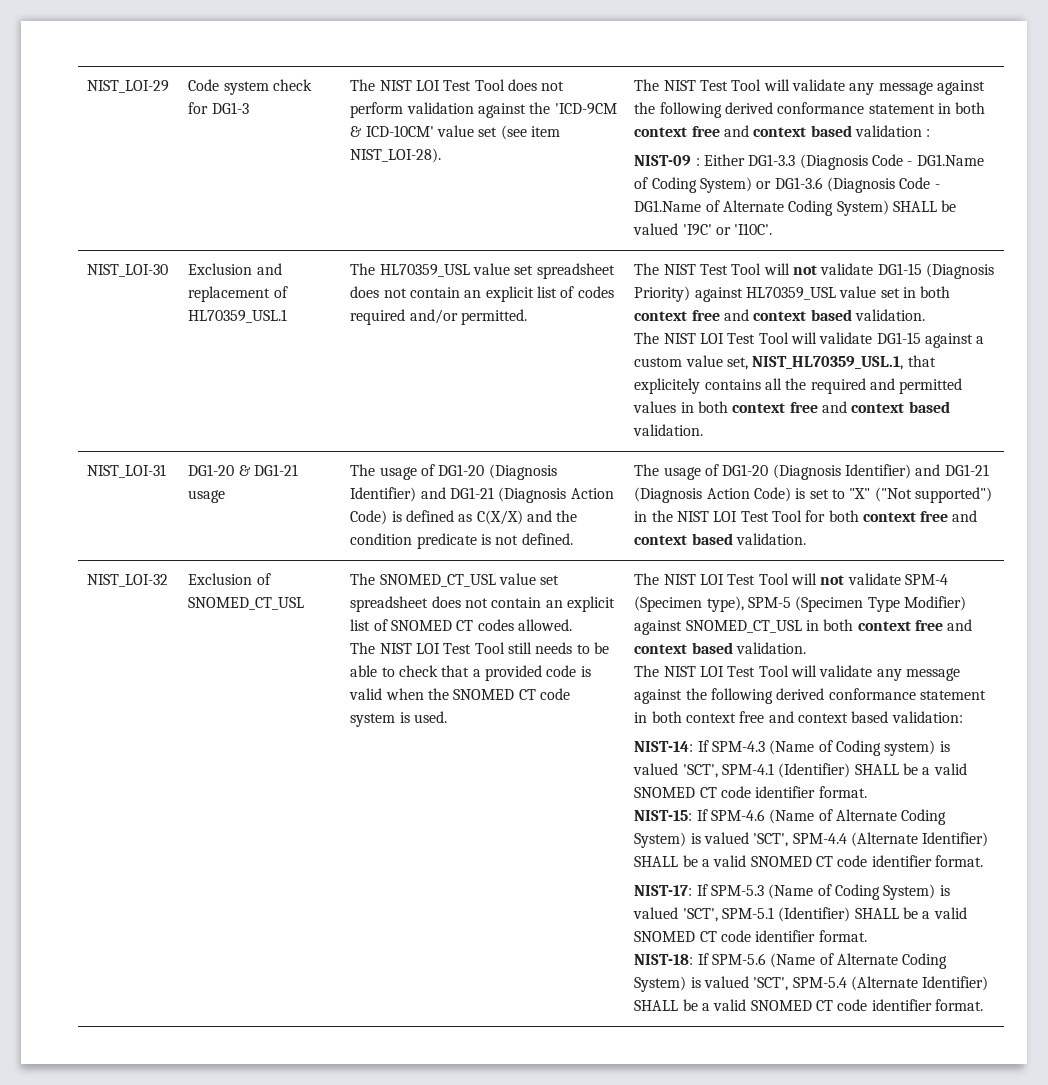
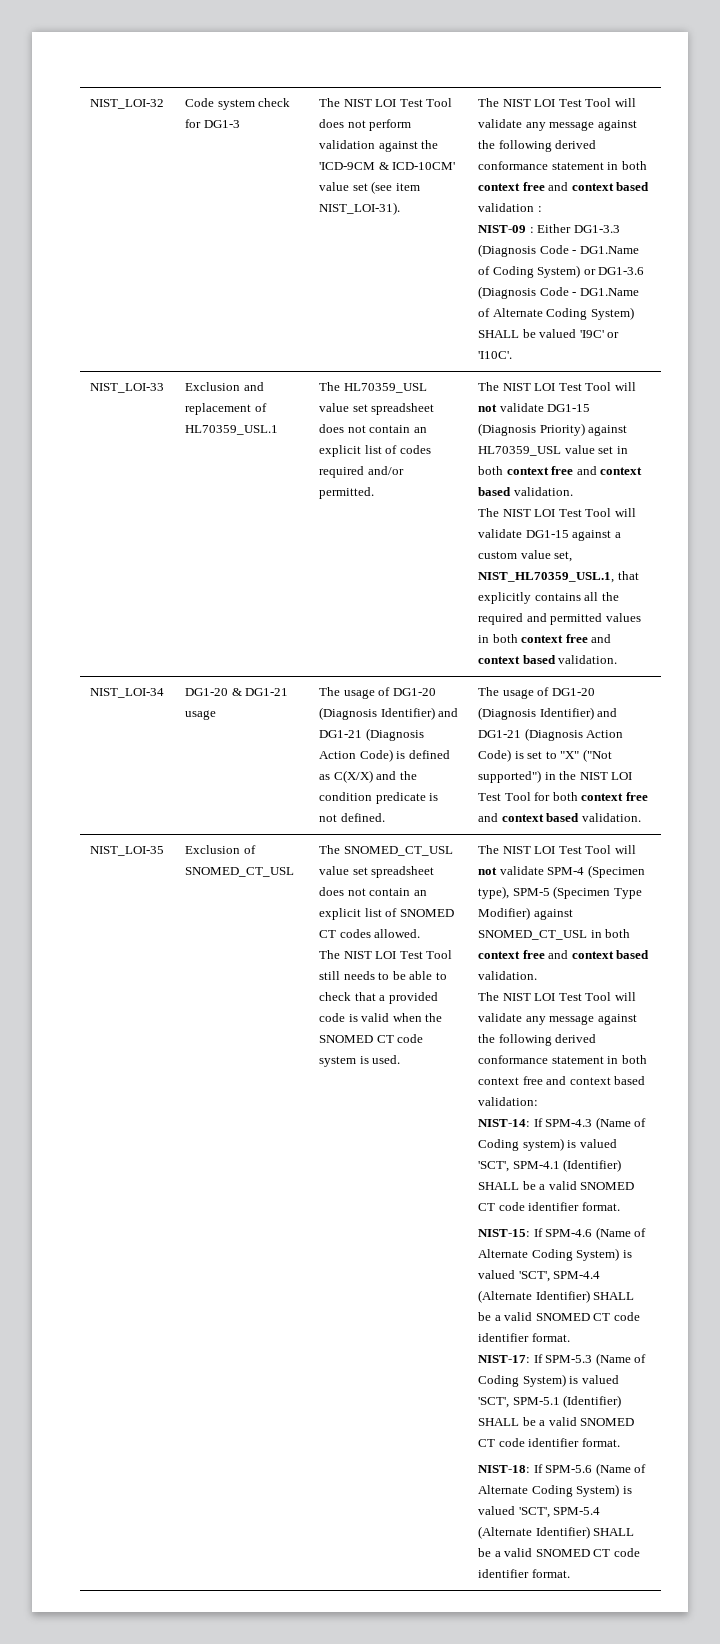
[87,80,170,93] NIST_LOI-29 -> [90,99,165,109] NIST_LOI-32
[350,148,442,163] [634,79,696,91] NIST_LOI-28). | The NIST -> [319,202,401,215] [478,98,556,107] NIST_LOI-31). | The NIST LOI
[87,264,169,277] NIST_LOI-30 -> [90,383,165,393] NIST_LOI-33
(696, 269) none -> [534,383,556,391] LOI
[634,378,701,394] explicitely -> [478,592,532,604] explicitly
[87,464,167,478] NIST_LOI-31 -> [90,688,165,698] NIST_LOI-34
[87,574,169,587] NIST_LOI-32 -> [90,846,165,856] NIST_LOI-35

